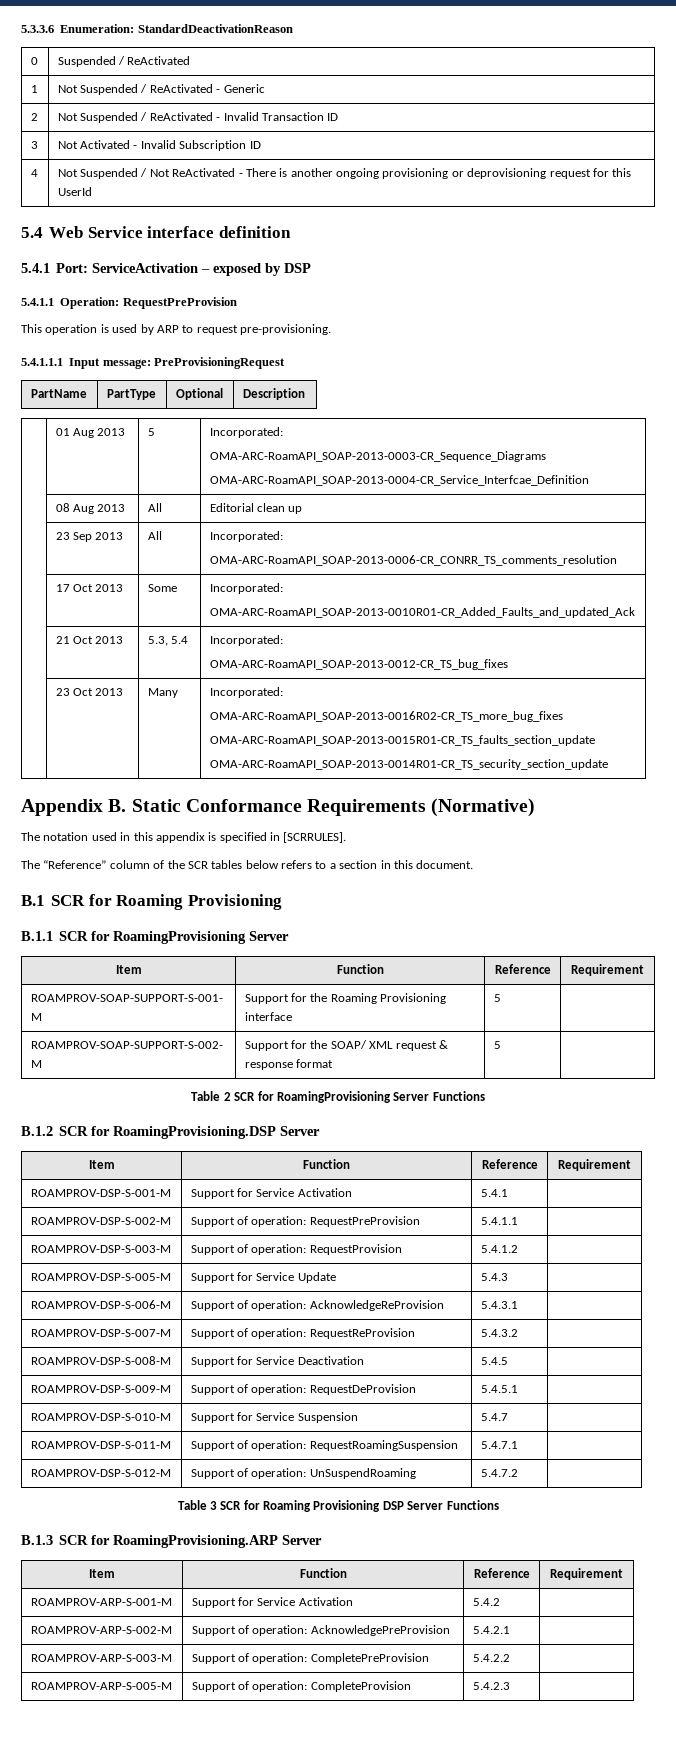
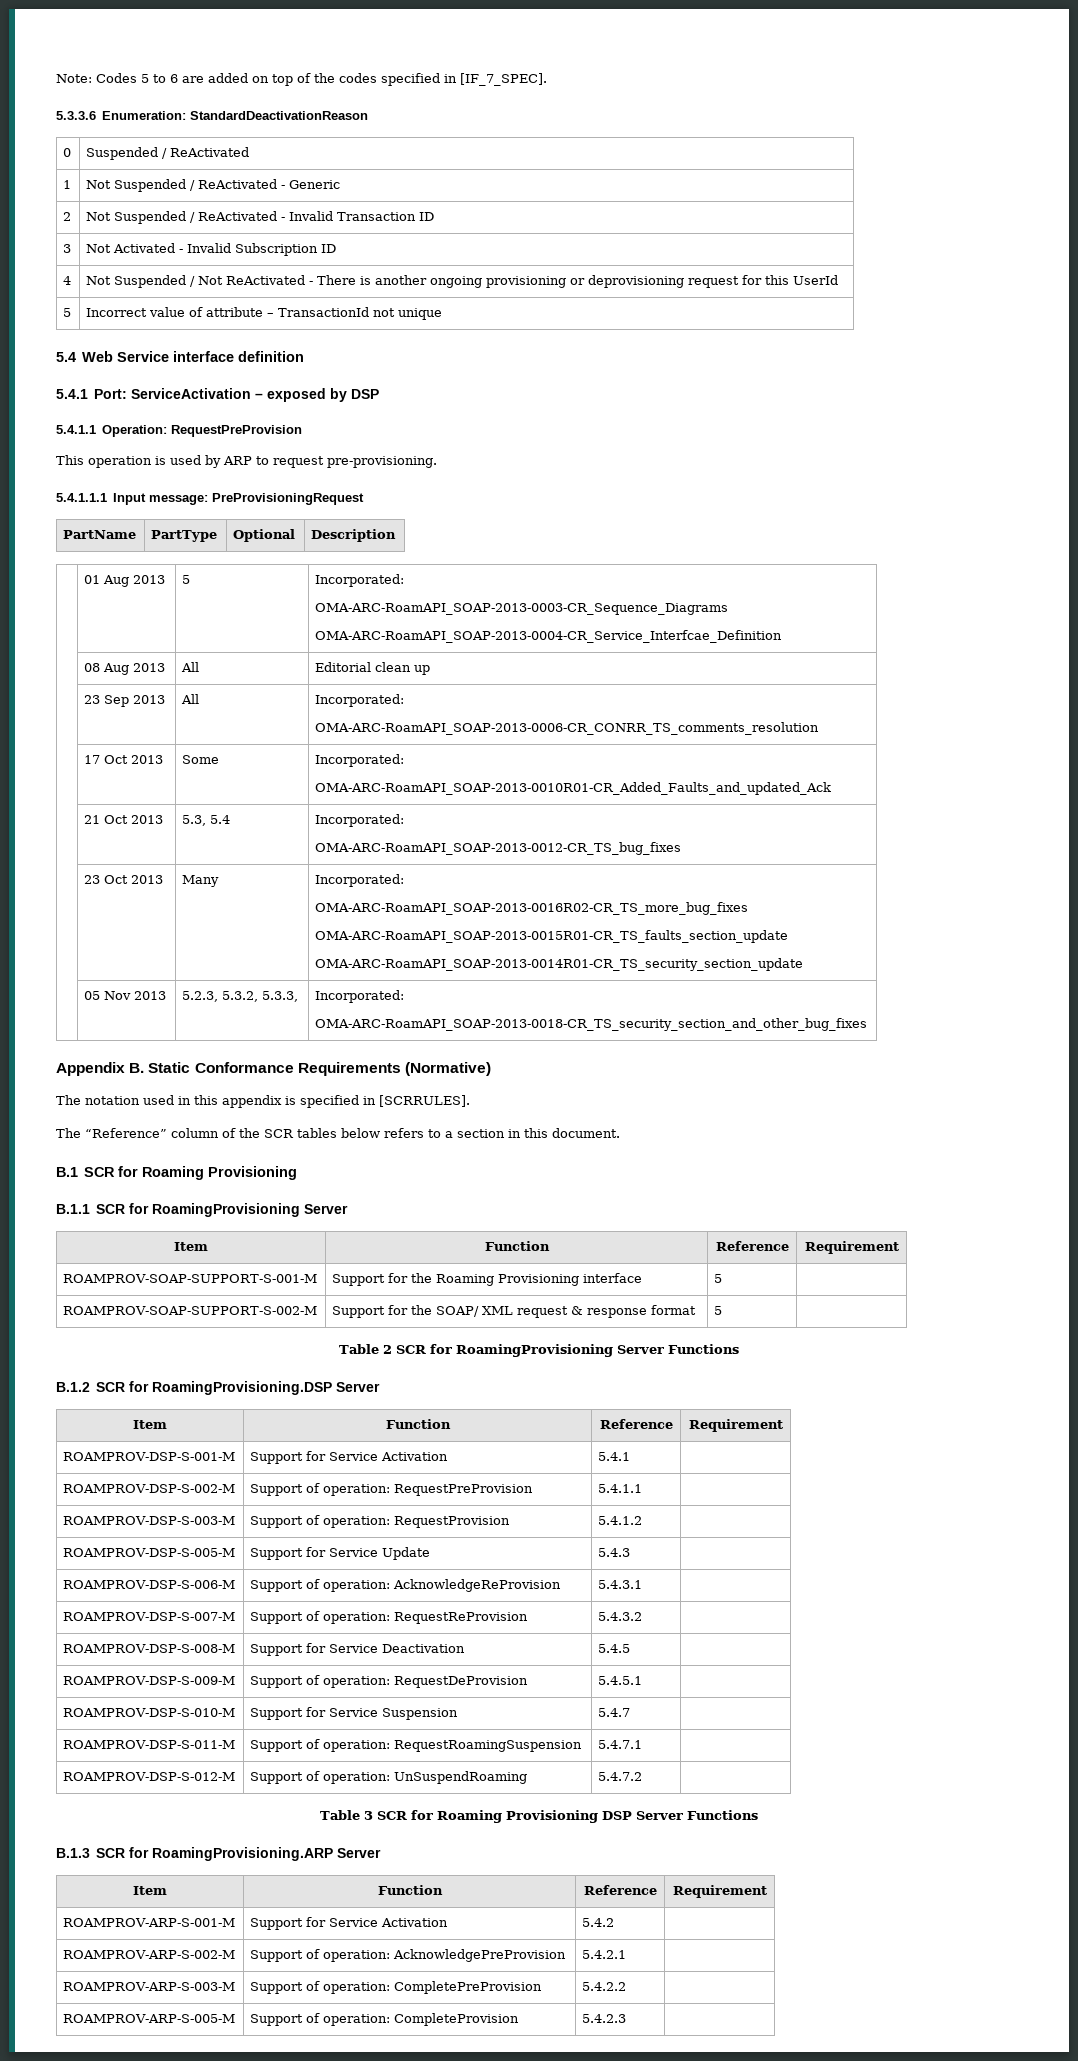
(21, 29) none -> [56,73,547,86] Note: Codes 5 to 6 are added on top of the codes specified in [IF_7_SPEC]. //
(92, 191) none -> [63,308,72,317] [86,307,443,320] // 5 | Incorrect value of attribute – TransactionId not unique
(608, 764) none -> [84,991,167,1000] [182,991,299,1002] [315,990,405,1003] [315,1018,868,1031] // | 05 Nov 2013 | 5.2.3, 5.3.2, 5.3.3, | Incorporated: // OMA-ARC-RoamAPI_SOAP-2013-0018-CR_TS_security_section_and_other_bug_fixes

